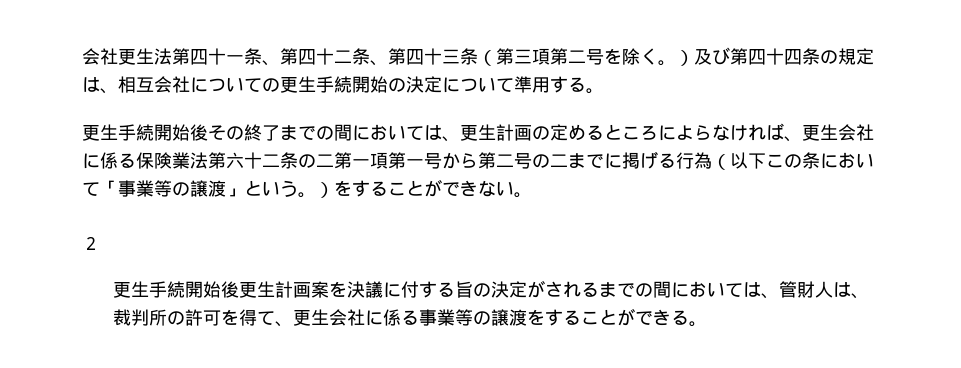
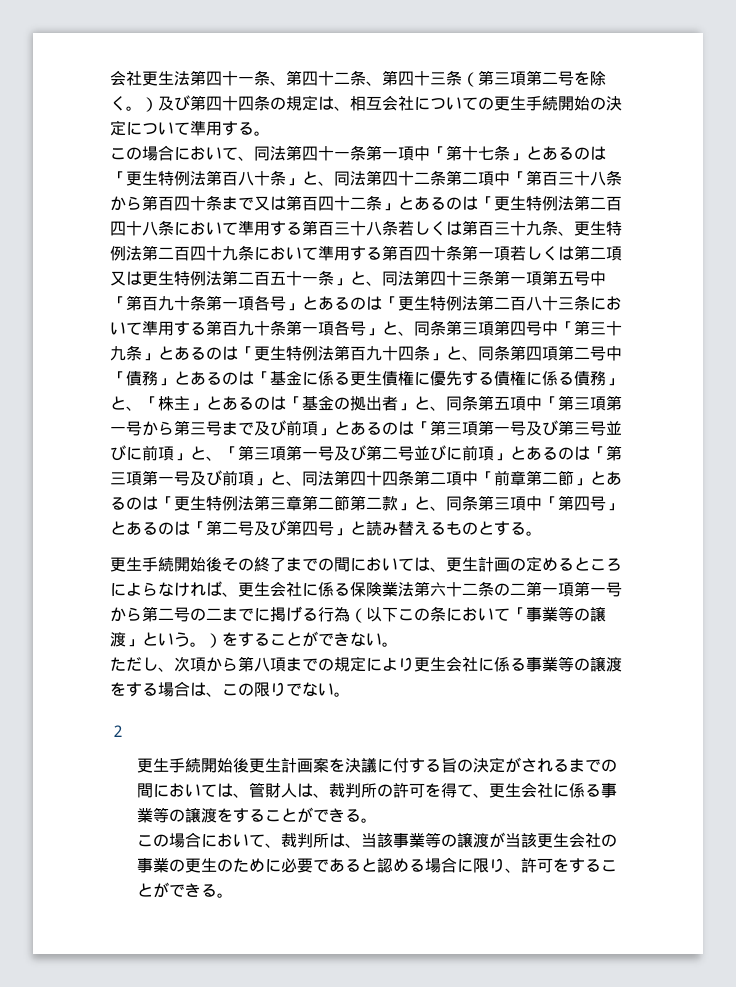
(604, 91) none -> [110,145,606,161] [110,170,622,186] [110,195,622,211] [110,220,622,236] [110,245,622,261] [110,270,606,286] [110,295,622,311] [110,320,622,336] [110,345,622,361] [110,371,622,386] [110,395,622,411] [110,420,622,436] [110,445,622,461] [110,470,622,486] [110,495,622,511] [110,520,542,536] // この場合において、同法第四十一条第一項中「第十七条」とあるのは「更生特例法第百八十条」と、同法第四十二条第二項中「第百三十八条から第百四十条まで又は第百四十二条」とあるのは「更生特例法第二百四十八条において準用する第百三十八条若しくは第百三十九条、更生特例法第二百四十九条において準用する第百四十条第一項若しくは第二項又は更生特例法第二百五十一条」と、同法第四十三条第一項第五号中「第百九十条第一項各号」とあるのは「更生特例法第二百八十三条において準用する第百九十条第一項各号」と、同条第三項第四号中「第三十九条」とあるのは「更生特例法第百九十四条」と、同条第四項第二号中「債務」とあるのは「基金に係る更生債権に優先する債権に係る債務」と、「株主」とあるのは「基金の拠出者」と、同条第五項中「第三項第一号から第三号まで及び前項」とあるのは「第三項第一号及び第三号並びに前項」と、「第三項第一号及び第二号並びに前項」とあるのは「第三項第一号及び前項」と、同法第四十四条第二項中「前章第二節」とあるのは「更生特例法第三章第二節第二款」と、同条第三項中「第四号」とあるのは「第二号及び第四号」と読み替えるものとする。
(532, 195) none -> [110,656,622,672] [110,681,350,697] // ただし、次項から第八項までの規定により更生会社に係る事業等の譲渡をする場合は、この限りでない。
(707, 324) none -> [136,832,617,848] [136,857,617,873] [136,882,233,898] // この場合において、裁判所は、当該事業等の譲渡が当該更生会社の事業の更生のために必要であると認める場合に限り、許可をすることができる。

